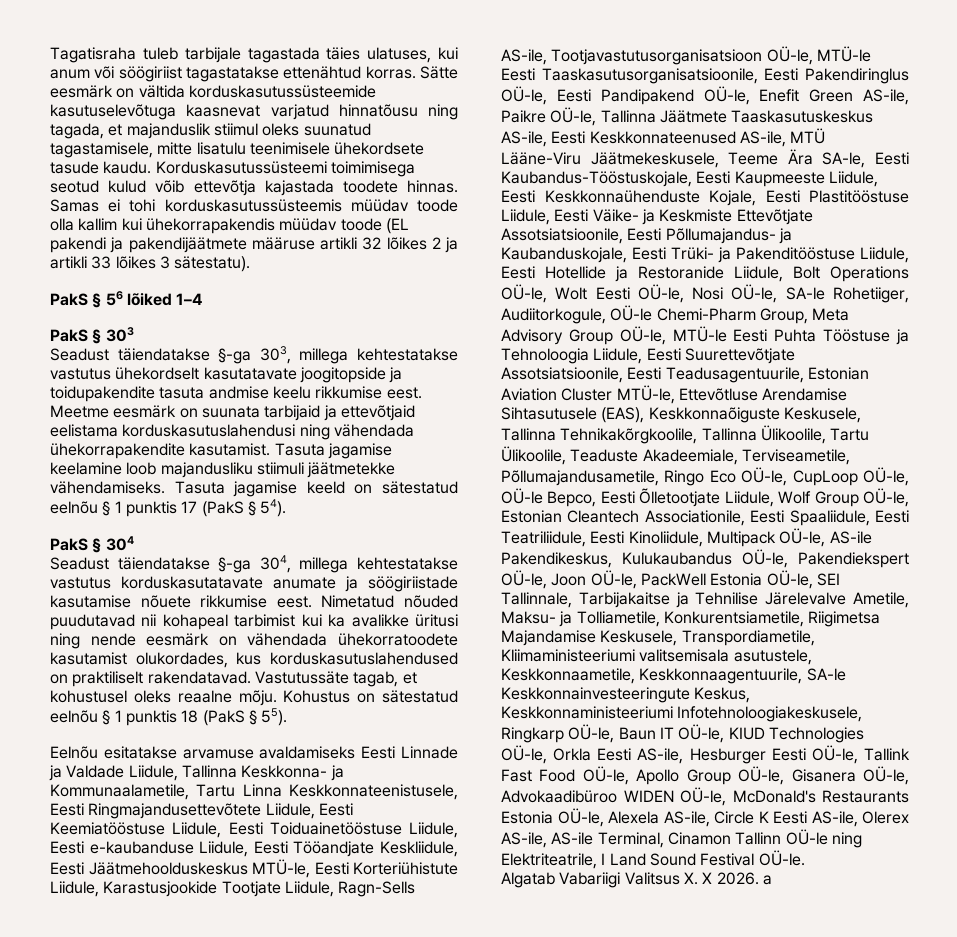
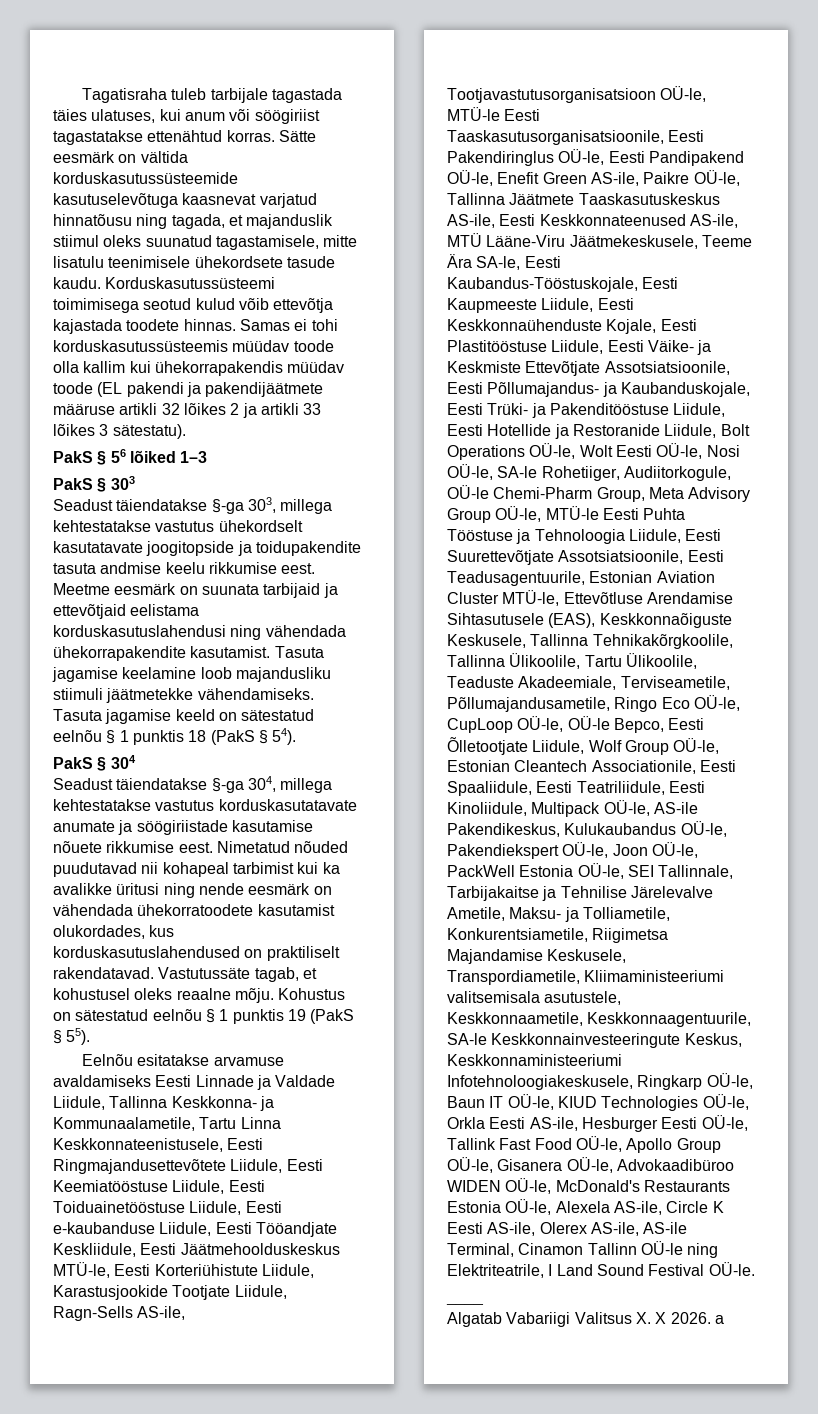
[176,293,204,305] 1–4 -> [180,451,208,463] 1–3
[181,501,198,513] 17 -> [188,730,207,742] 18
[181,710,199,723] 18 -> [287,1009,306,1021] 19
(805, 858) none -> [446,1303,484,1305] // ____

